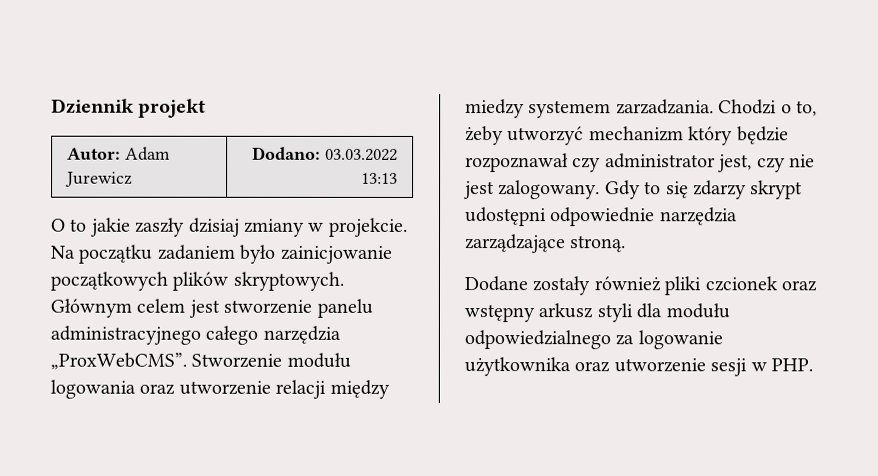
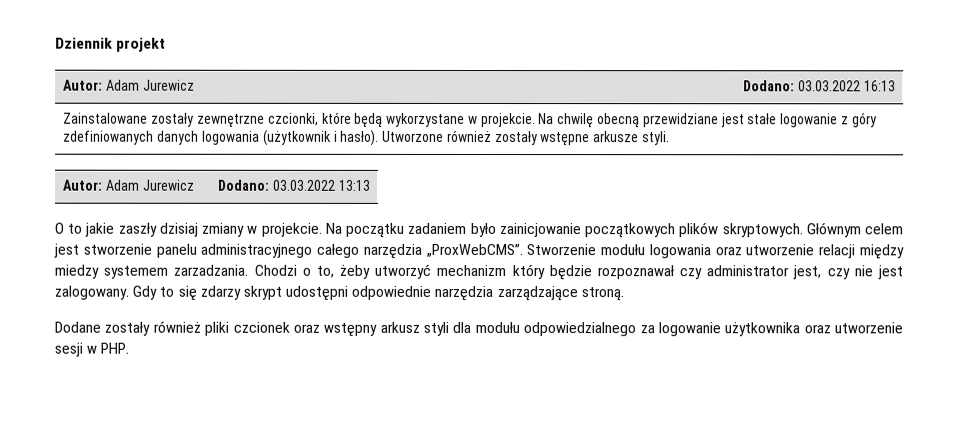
(207, 108) none -> [63,79,196,91] [742,80,896,92] [63,111,877,129] [63,129,671,147] // Autor: Adam Jurewicz | Dodano: 03.03.2022 16:13 // Zainstalowane zostały zewnętrzne czcionki, które będą wykorzystane w projekcie. Na chwilę obecną przewidziane jest stałe logowanie z góry zdefiniowanych danych logowania (użytkownik i hasło). Utworzone również zostały wstępne arkusze styli.

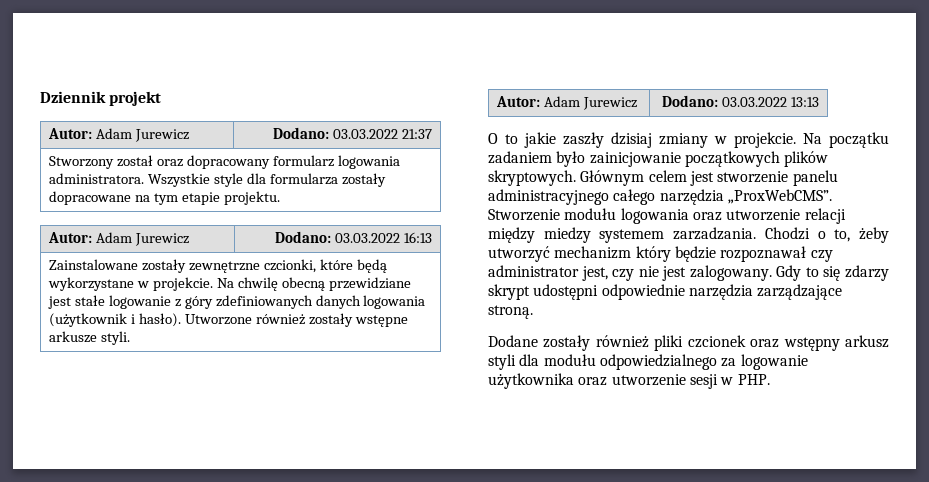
(167, 44) none -> [48,128,189,142] [273,127,432,139] [49,155,400,169] [49,173,386,187] [49,191,280,205] // Autor: Adam Jurewicz | Dodano: 03.03.2022 21:37 // Stworzony został oraz dopracowany formularz logowania administratora. Wszystkie style dla formularza zostały dopracowane na tym etapie projektu.

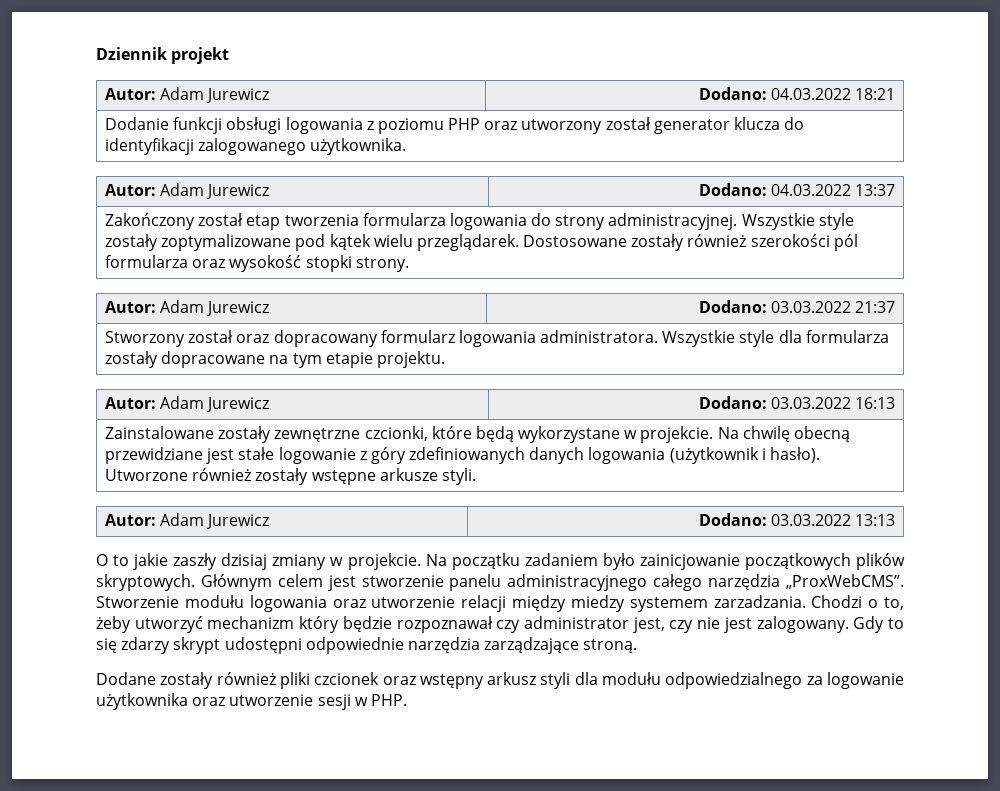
(162, 98) none -> [104,87,270,103] [698,87,896,100] [104,117,805,134] [104,138,407,155] [104,183,270,199] [698,183,896,196] [104,213,854,230] [104,234,858,251] [104,255,409,272] // Autor: Adam Jurewicz | Dodano: 04.03.2022 18:21 // Dodanie funkcji obsługi logowania z poziomu PHP oraz utworzony został generator klucza do identyfikacji zalogowanego użytkownika. // Autor: Adam Jurewicz | Dodano: 04.03.2022 13:37 // Zakończony został etap tworzenia formularza logowania do strony administracyjnej. Wszystkie style zostały zoptymalizowane pod kątek wielu przeglądarek. Dostosowane zostały również szerokości pól formularza oraz wysokość stopki strony.

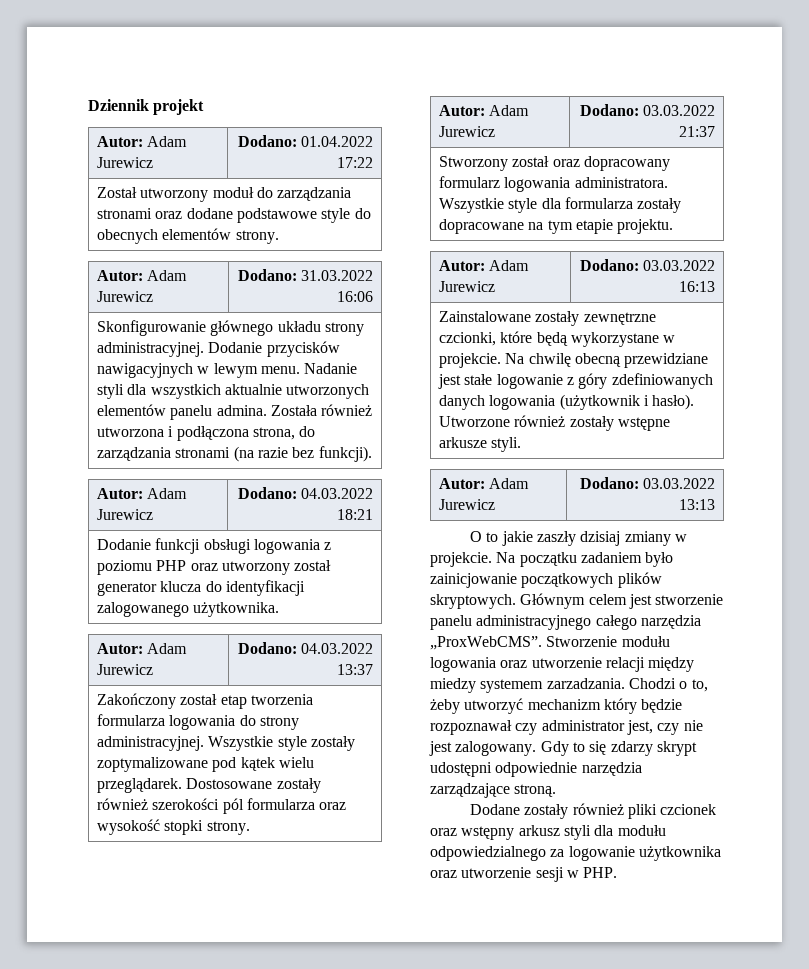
(230, 55) none -> [96,136,188,147] [96,157,153,168] [237,135,374,147] [337,157,374,168] [96,187,352,202] [96,208,371,223] [96,228,279,244] [96,270,188,281] [96,291,153,302] [237,269,374,281] [337,291,374,302] [96,320,364,336] [96,341,340,357] [96,363,358,378] [96,384,370,399] [96,404,373,420] [96,426,316,441] [96,446,372,462] // Autor: Adam Jurewicz | Dodano: 01.04.2022 17:22 // Został utworzony moduł do zarządzania stronami oraz dodane podstawowe style do obecnych elementów strony. // Autor: Adam Jurewicz | Dodano: 31.03.2022 16:06 // Skonfigurowanie głównego układu strony administracyjnej. Dodanie przycisków nawigacyjnych w lewym menu. Nadanie styli dla wszystkich aktualnie utworzonych elementów panelu admina. Została również utworzona i podłączona strona, do zarządzania stronami (na razie bez funkcji).

